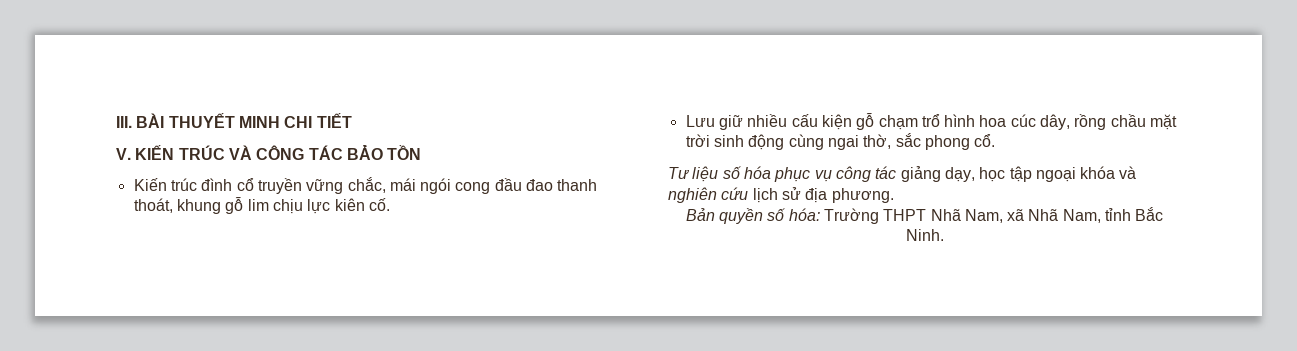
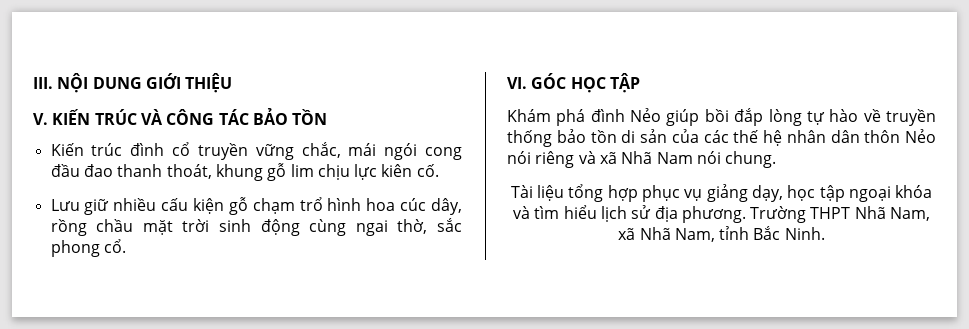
[136,113,352,128] BÀI THUYẾT MINH CHI TIẾT -> [57,73,233,93] NỘI DUNG GIỚI THIỆU
[668,166,897,182] Tư liệu số hóa phục vụ công tác -> [507,73,640,93] [507,108,937,126] [507,129,936,147] [507,151,777,168] [510,184,703,202] VI. GÓC HỌC TẬP // Khám phá đình Nẻo giúp bồi đắp lòng tự hào về truyền thống bảo tồn di sản của các thế hệ nhân dân thôn Nẻo nói riêng và xã Nhã Nam nói chung. // Tài liệu tổng hợp phục vụ
[668,187,749,203] nghiên cứu -> [534,205,597,219] tìm hiểu
[685,208,820,224] // Bản quyền số hóa: -> (746, 214) none

